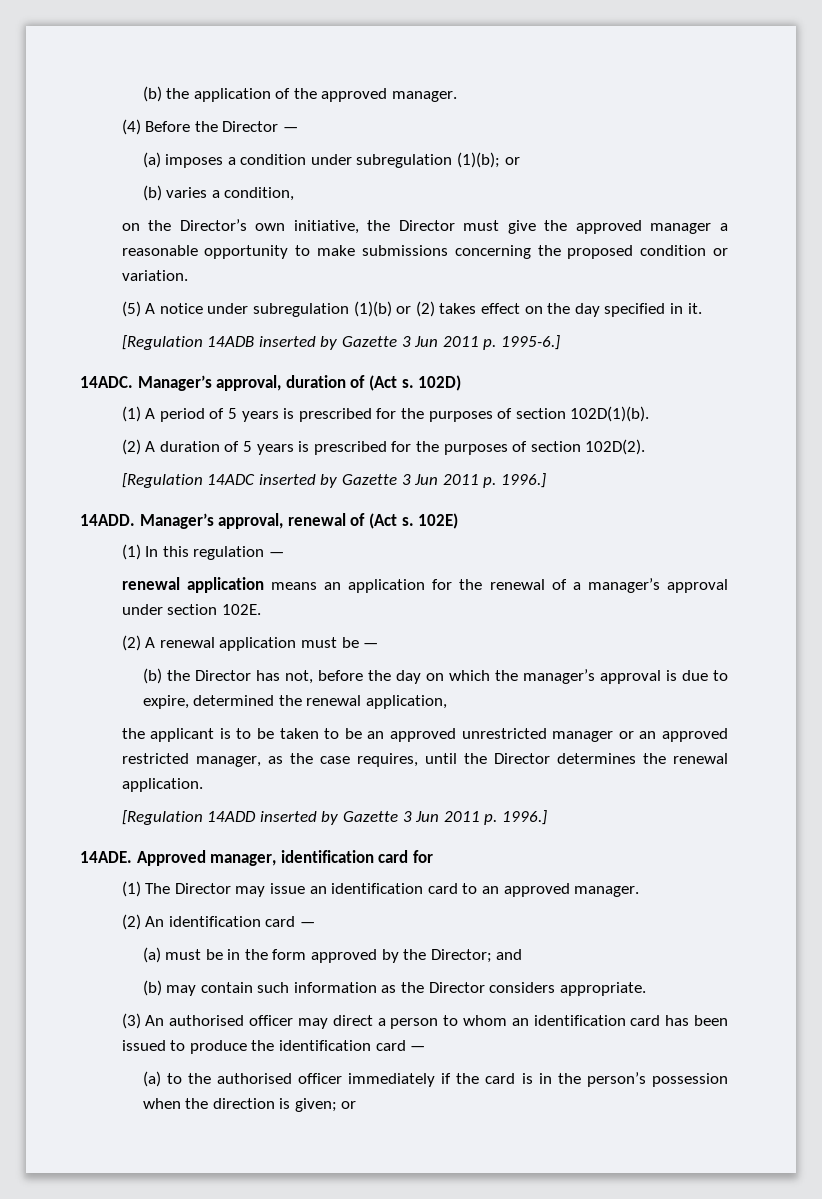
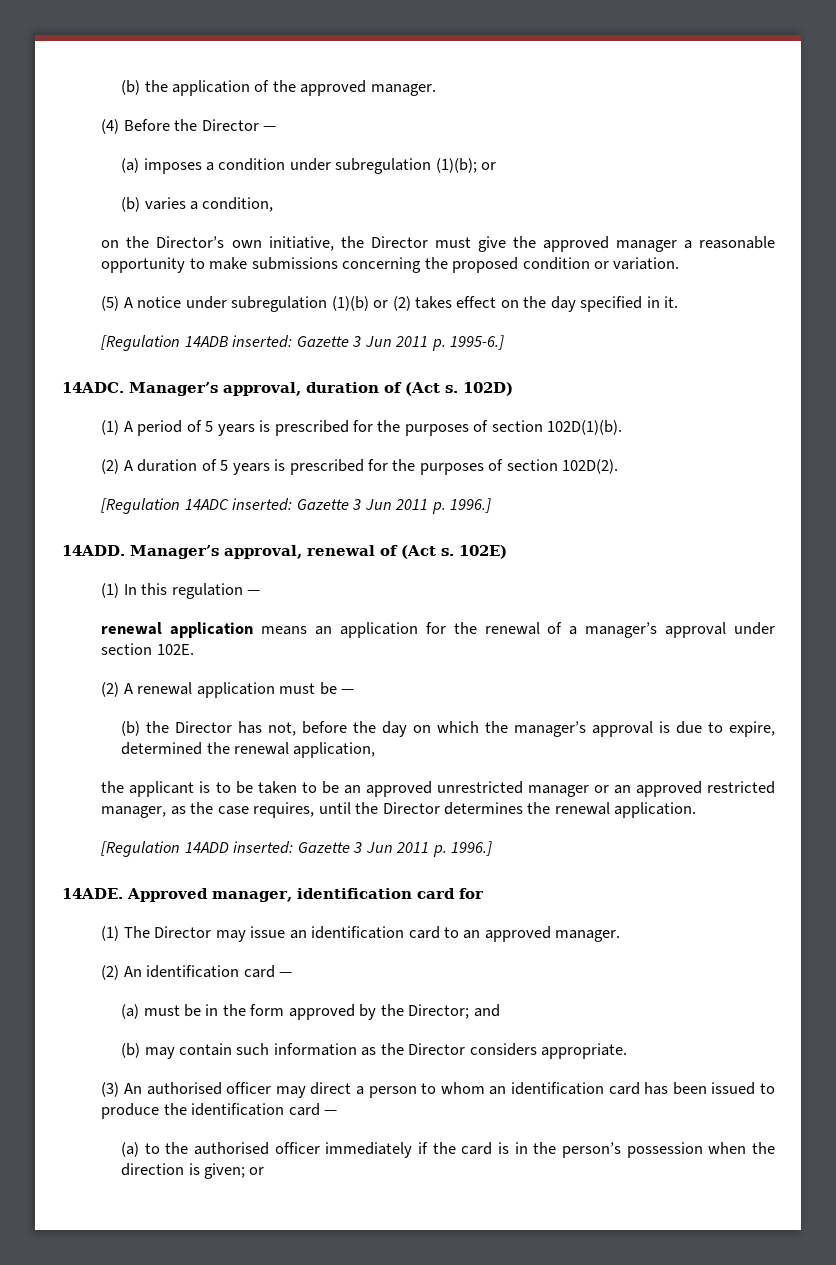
[258,336,338,350] inserted by -> [232,335,293,348] inserted:
[258,474,338,488] inserted by -> [232,498,293,511] inserted:
[259,811,339,825] inserted by -> [233,841,294,854] inserted:

